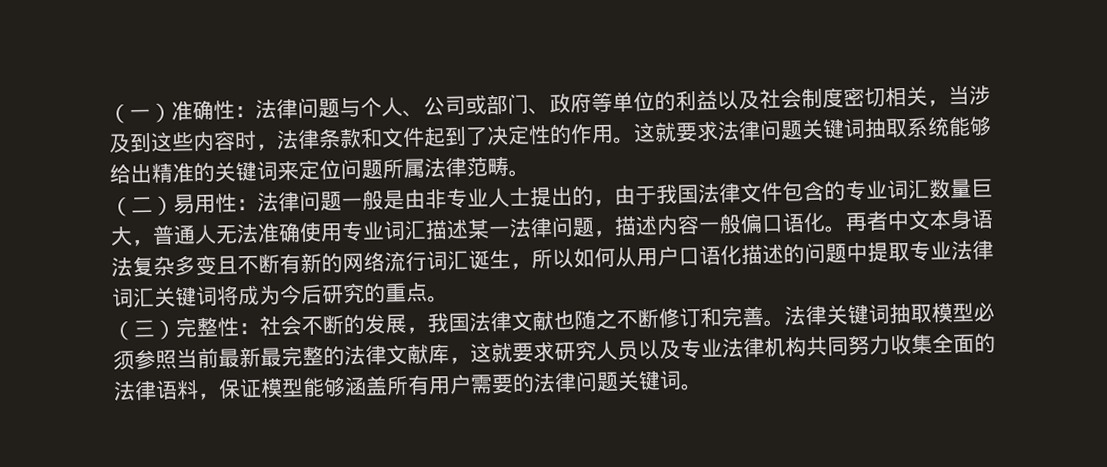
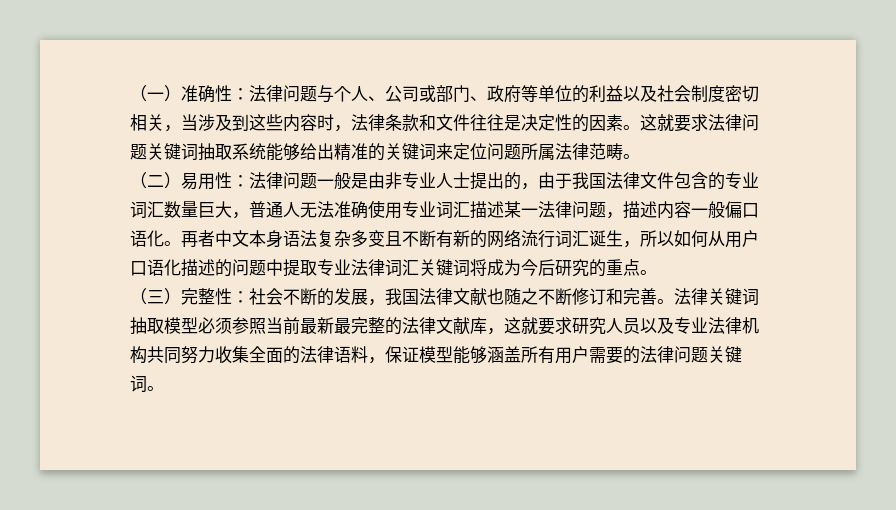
[423,126,488,148] 起到了 -> [470,114,521,131] 往往是
[570,124,614,144] 作用 -> [589,114,623,131] 因素

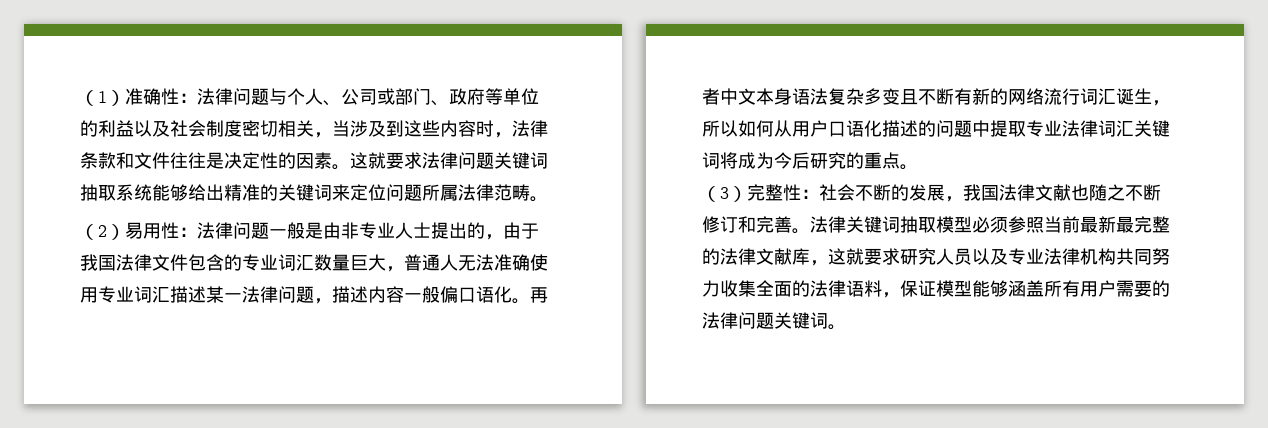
[130,85,164,102] （一 -> [80,90,107,106] （1
[147,175,164,187] 二 -> [98,225,107,237] 2
[147,290,164,304] 三 -> [720,187,729,199] 3

